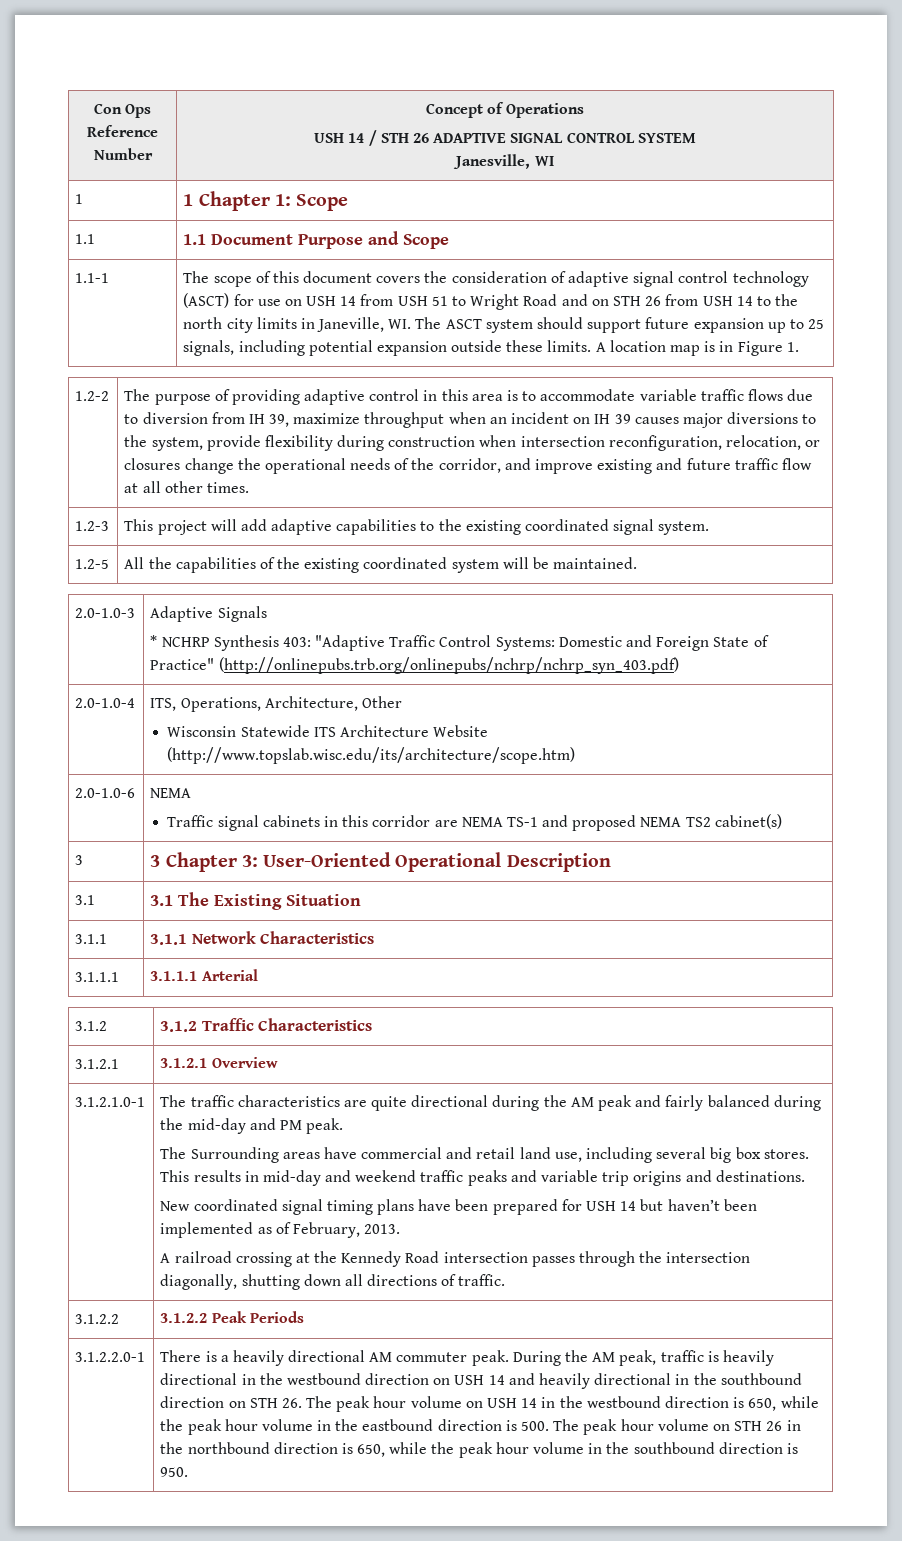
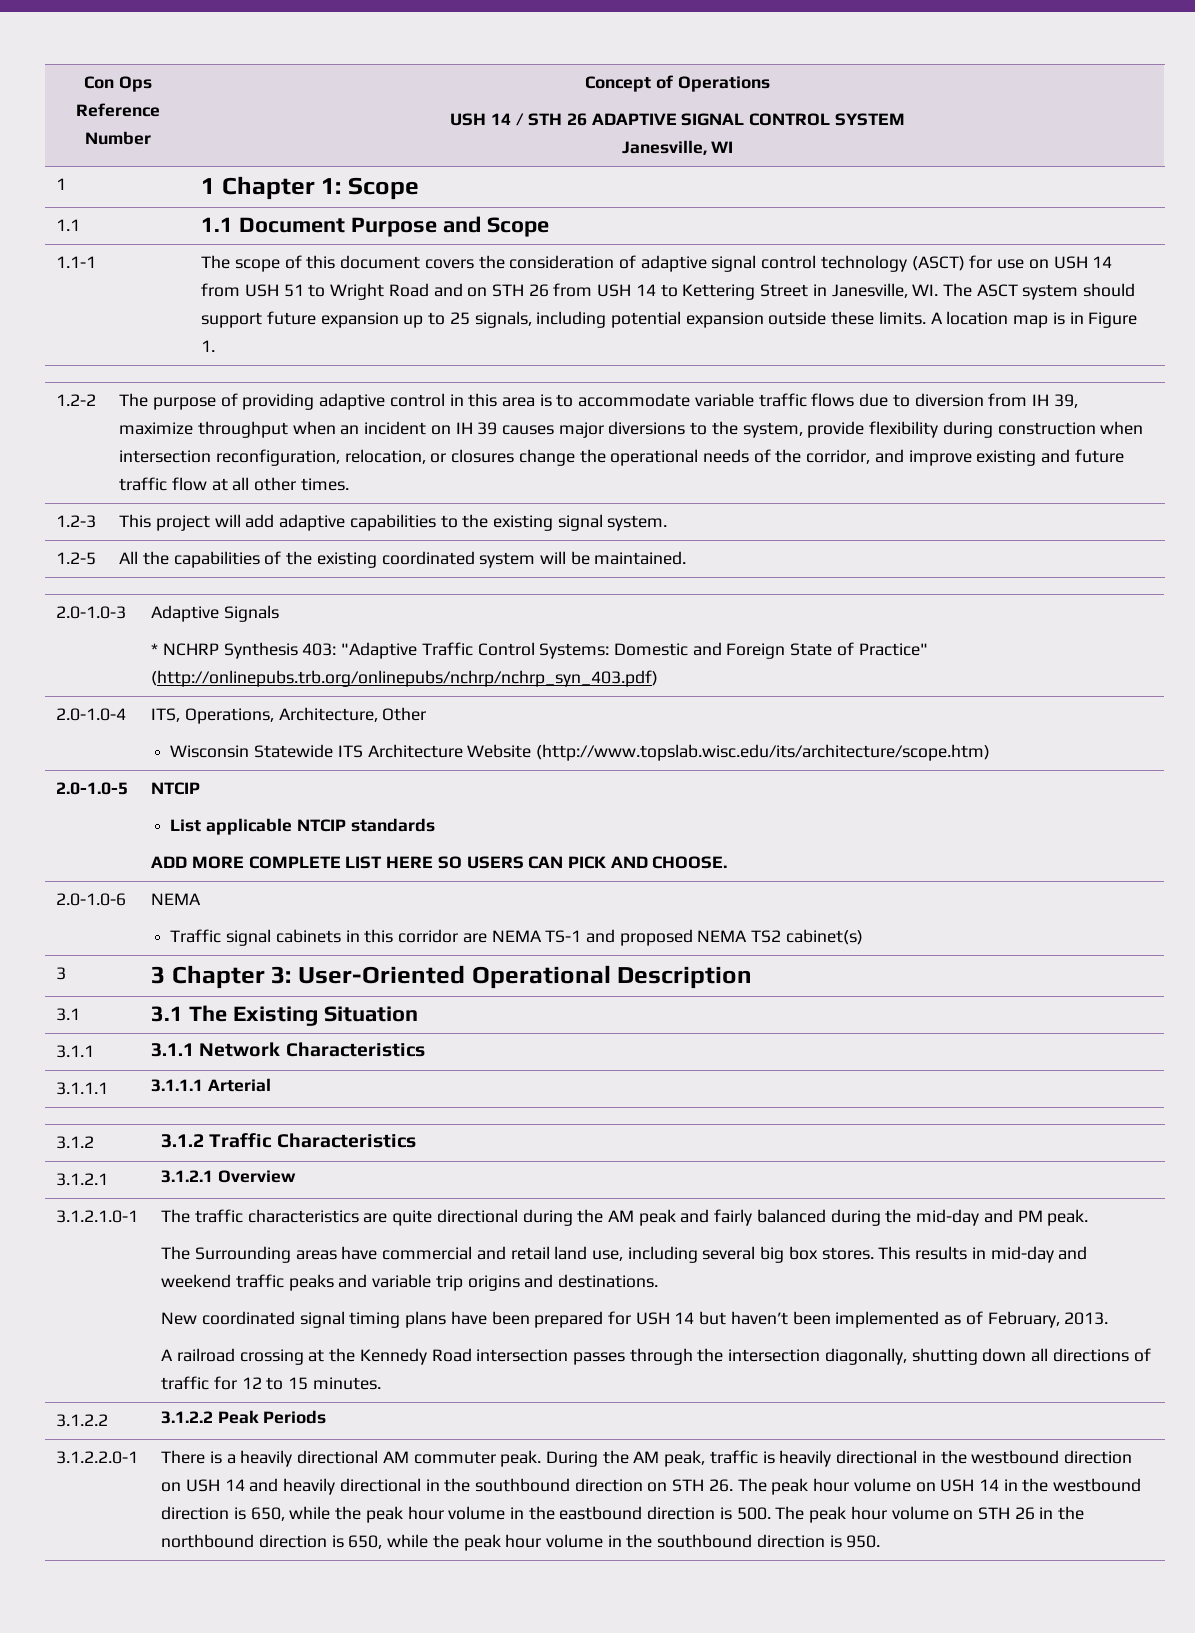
[775,294,799,306] [183,317,385,333] the north city limits in Janeville, -> [682,283,908,300] Kettering Street in Janesville,
[525,519,610,531] coordinated -> (553, 523) none
(576, 755) none -> [56,782,129,795] [151,782,201,795] [170,818,435,835] [151,856,728,869] // 2.0-1.0-5 | NTCIP // List applicable NTCIP standards // ADD MORE COMPLETE LIST HERE SO USERS CAN PICK AND CHOOSE.
[458,1274,506,1286] traffic. -> [161,1376,381,1390] traffic for 12 to 15 minutes.

